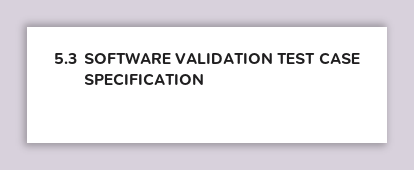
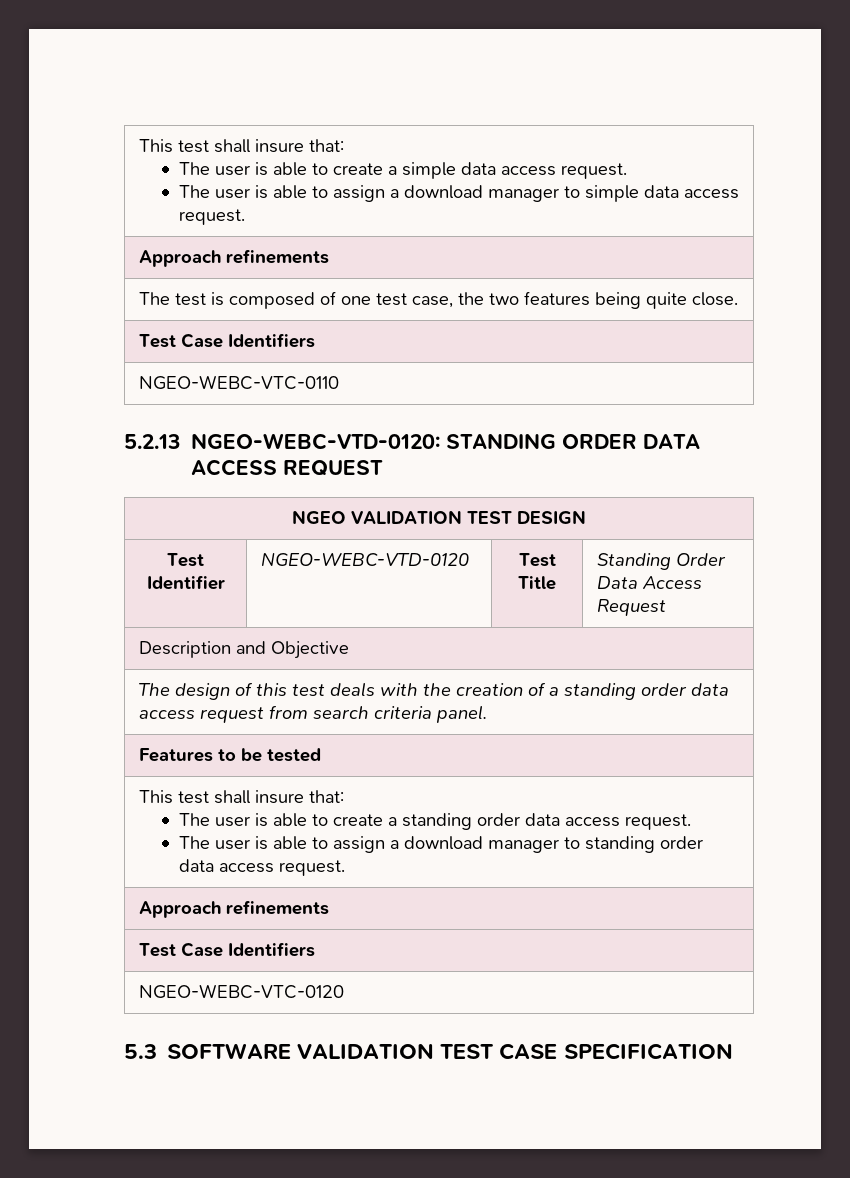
(54, 58) none -> [138,139,344,153] [178,162,627,179] [178,185,739,202] [178,209,245,225] [138,249,329,267] [138,291,738,309] [138,333,315,348] [138,375,339,390] [124,433,701,450] [191,459,384,476] [292,510,586,524] [167,553,204,567] [146,575,225,590] [260,552,469,567] [518,553,556,567] [518,576,556,590] [596,553,726,570] [596,576,702,589] [596,599,666,616] [138,641,349,659] [138,682,729,700] [138,705,487,723] [138,748,321,762] [138,790,344,804] [178,813,691,830] [178,836,703,853] [178,859,345,876] [138,900,329,918] [138,942,315,957] [138,984,344,999] This test shall insure that: // The user is able to create a simple data access request. // The user is able to assign a download manager to simple data access request. // Approach refinements // The test is composed of one test case, the two features being quite close. // Test Case Identifiers // NGEO-WEBC-VTC-0110 // 5.2.13 NGEO-WEBC-VTD-0120: STANDING ORDER DATA ACCESS REQUEST // NGEO VALIDATION TEST DESIGN // Test Identifier | NGEO-WEBC-VTD-0120 | Test Title | Standing Order Data Access Request // Description and Objective // The design of this test deals with the creation of a standing order data access request from search criteria panel. // Features to be tested // This test shall insure that: // The user is able to create a standing order data access request. // The user is able to assign a download manager to standing order data access request. // Approach refinements // Test Case Identifiers // NGEO-WEBC-VTC-0120 //

